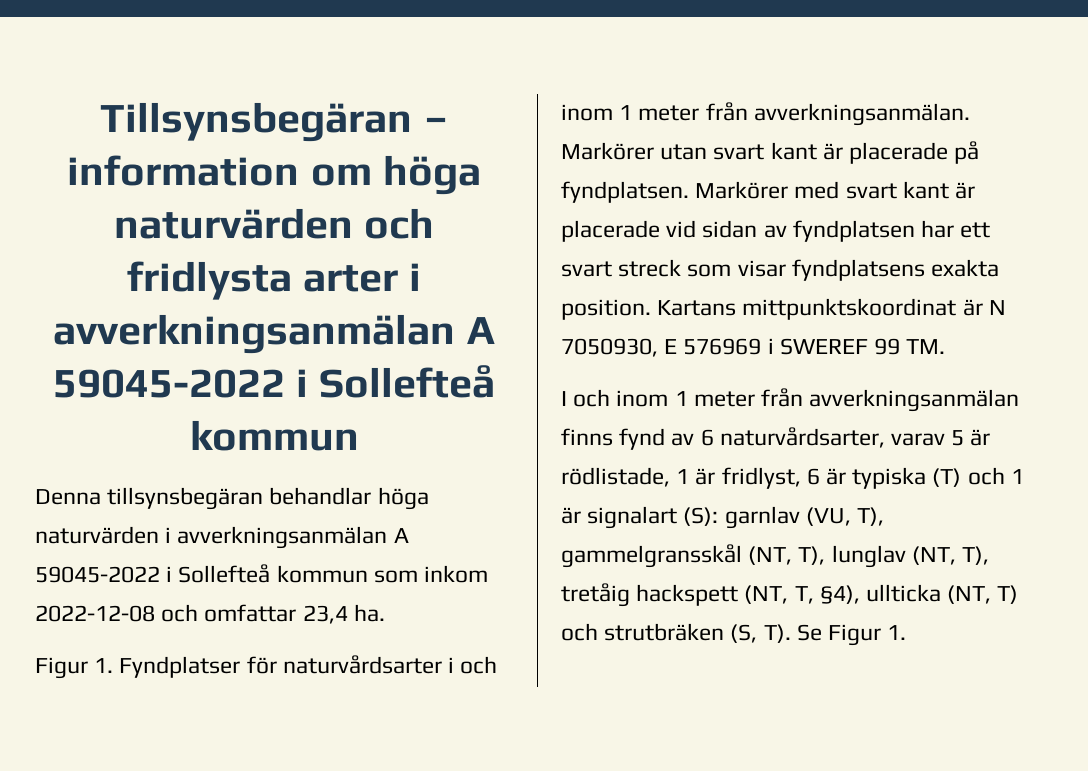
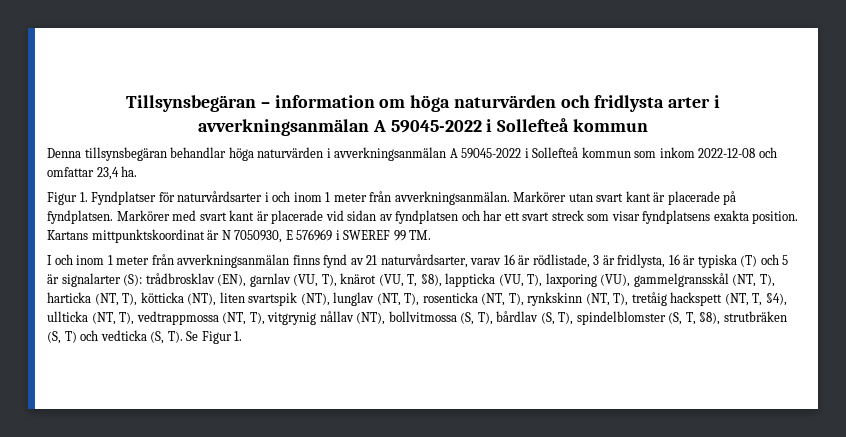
(915, 231) none -> [461,210,480,221] och
[700,429,714,446] 6 -> [366,255,378,265] 21
[951,430,965,446] 5 -> [503,254,515,265] 16
[676,467,1024,489] [561,506,885,529] [561,544,906,568] 1 är fridlyst, 6 är typiska (T) och 1 är signalart (S): garnlav (VU, T), gammelgransskål (NT, T), lunglav -> [593,254,789,268] [47,273,775,287] [47,292,583,306] 3 är fridlysta, 16 är typiska (T) och 5 är signalarter (S): trådbrosklav (EN), garnlav (VU, T), knärot (VU, T, §8), lappticka (VU, T), laxporing (VU), gammelgransskål (NT, T), harticka (NT, T), kötticka (NT), liten svartspik (NT), lunglav (NT, T), rosenticka (NT, T), rynkskinn
(992, 594) none -> [119,311,787,325] [47,331,61,344] T), vedtrappmossa (NT, T), vitgrynig nållav (NT), bollvitmossa (S, T), bårdlav (S, T), spindelblomster (S, T, §8), strutbräken (S,
[604,623,725,641] strutbräken -> [100,330,147,341] vedticka

